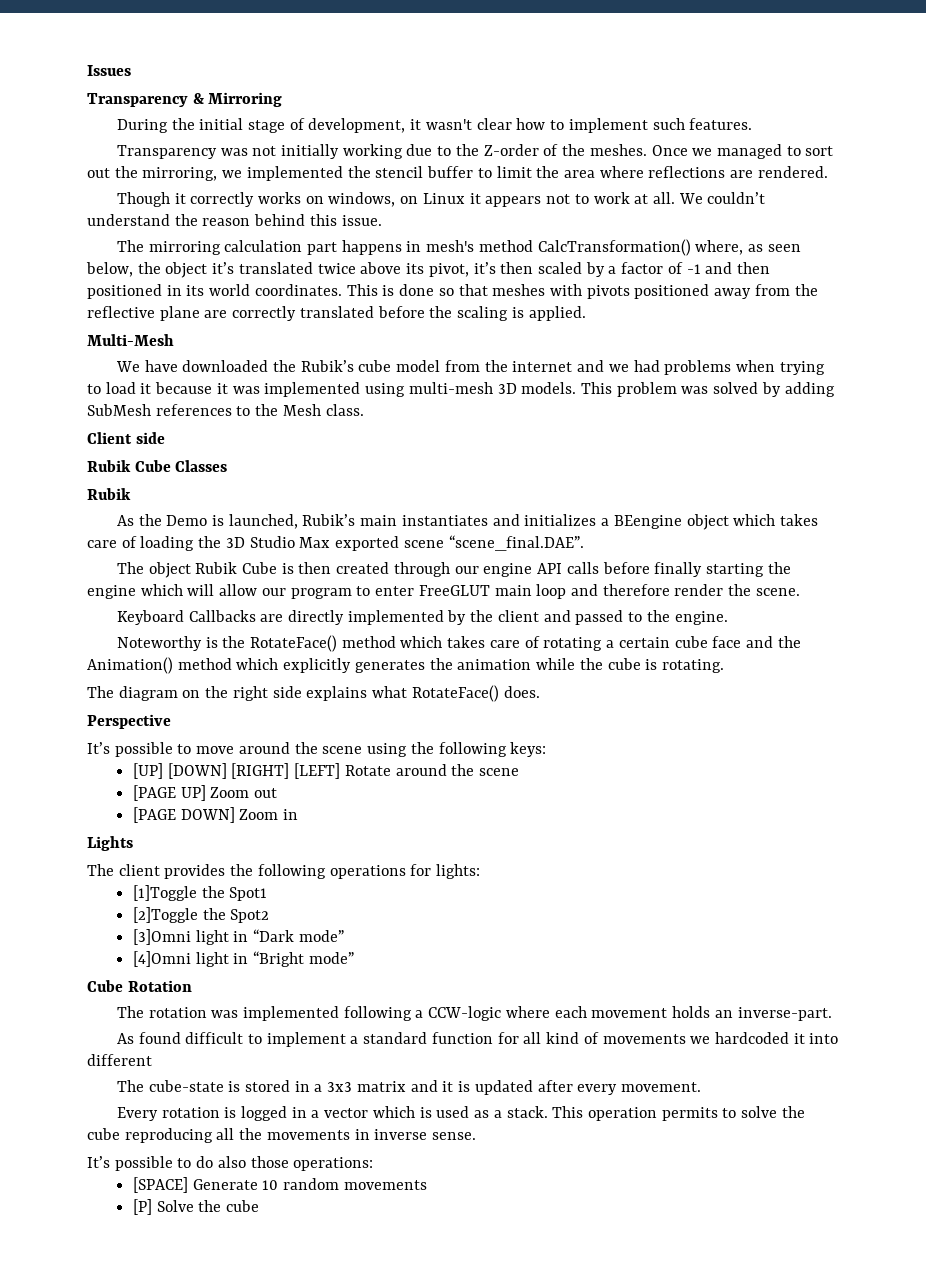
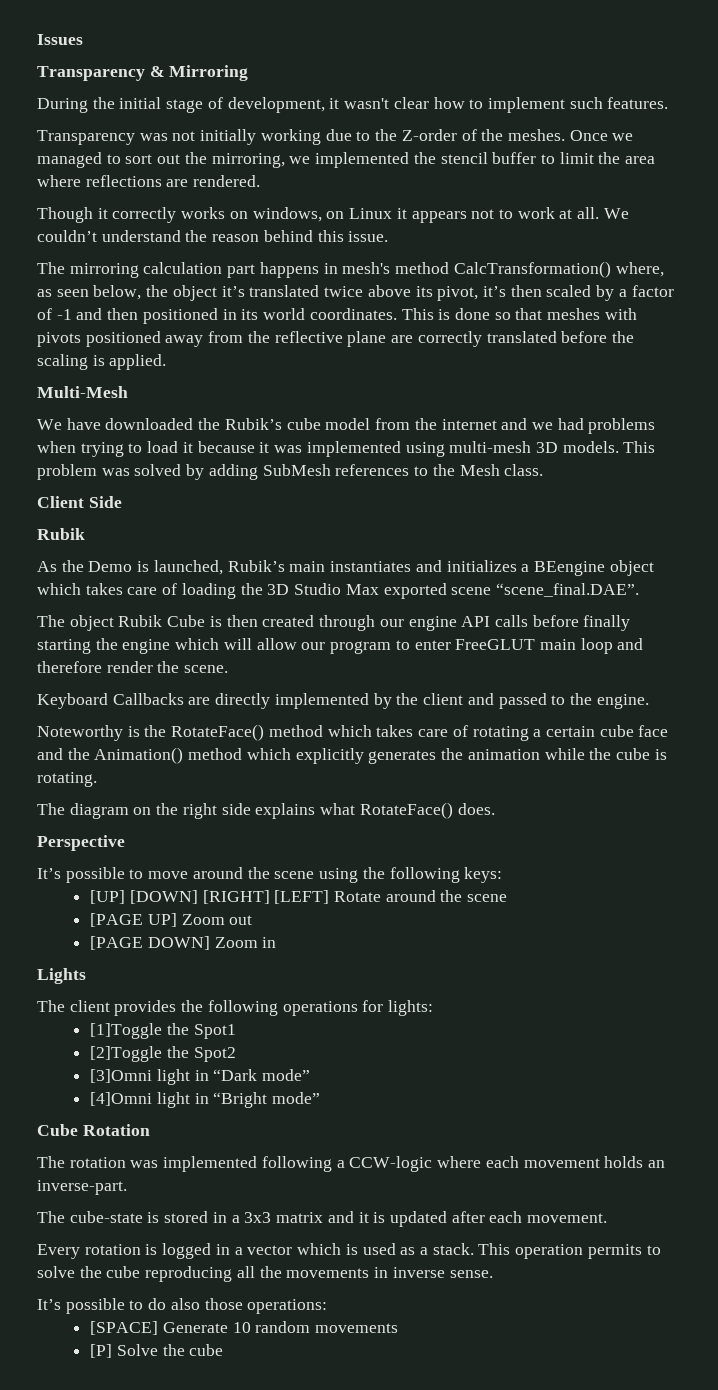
[135,432,165,444] [87,460,228,472] side // Rubik Cube Classes -> [88,496,122,508] Side
[116,1032,839,1047] [87,1054,152,1066] // As found difficult to implement a standard function for all kind of movements we hardcoded it into different -> (127, 1187) none
[577,1084,618,1095] every -> [489,1211,523,1223] each

